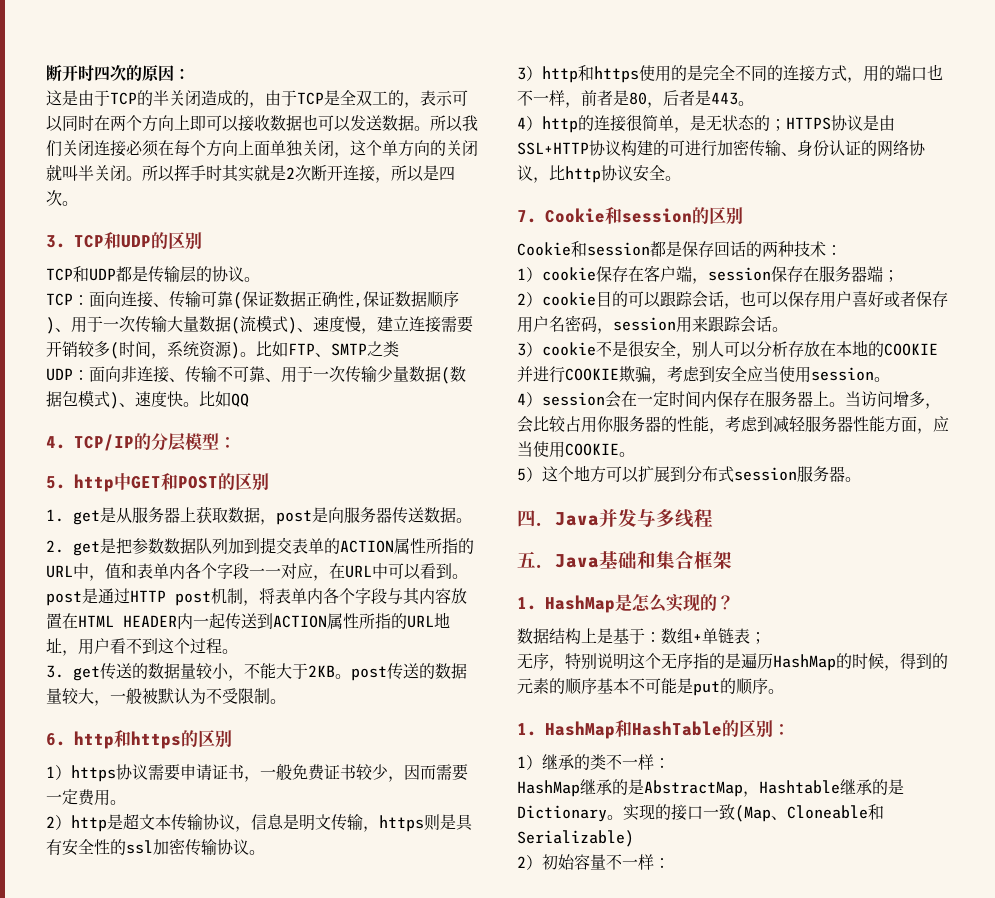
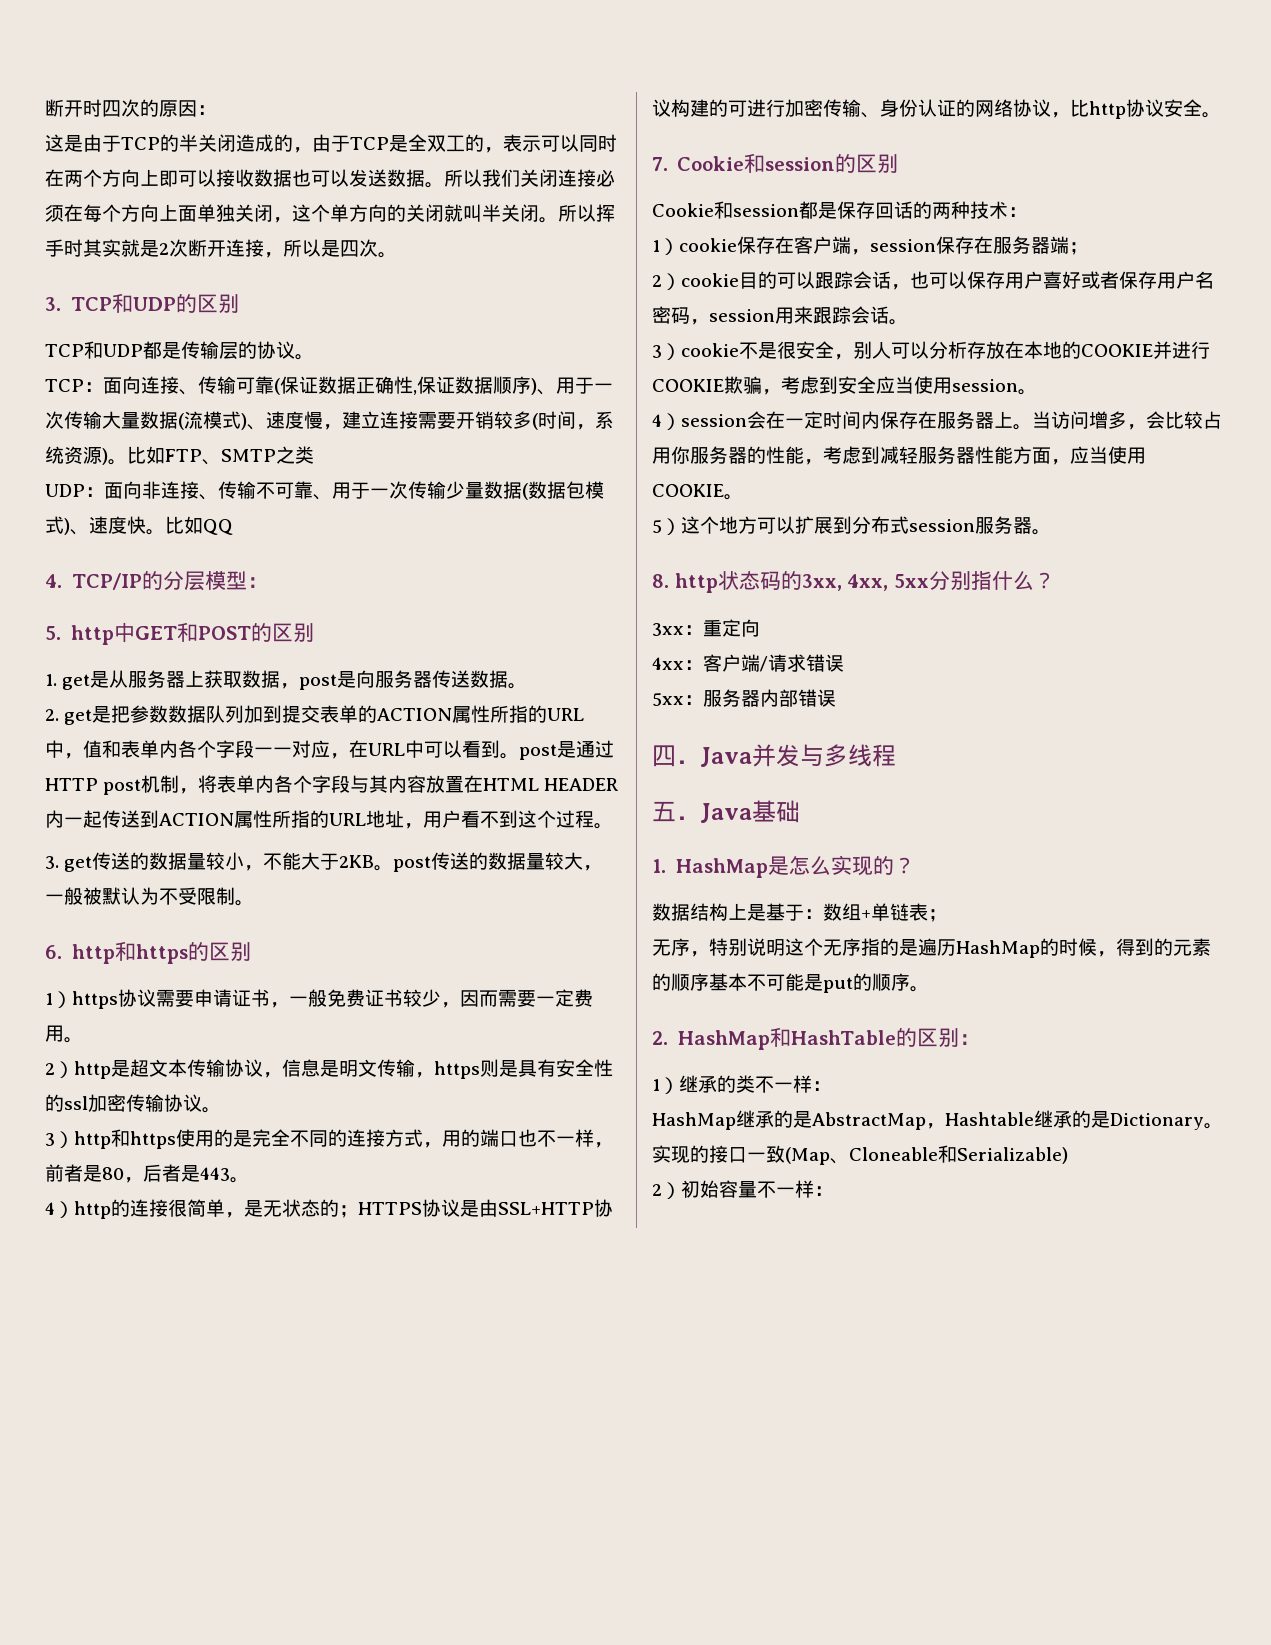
(861, 479) none -> [652,571,1055,593] [652,619,760,637] [652,654,844,672] [652,689,836,707] // 8. http状态码的3xx, 4xx, 5xx分别指什么？ // 3xx：重定向 // 4xx：客户端/请求错误 // 5xx：服务器内部错误
[637,551,732,569] 和集合框架 -> (800, 811) none
[517,723,537,736] 1. -> [652,1031,668,1045] 2.

